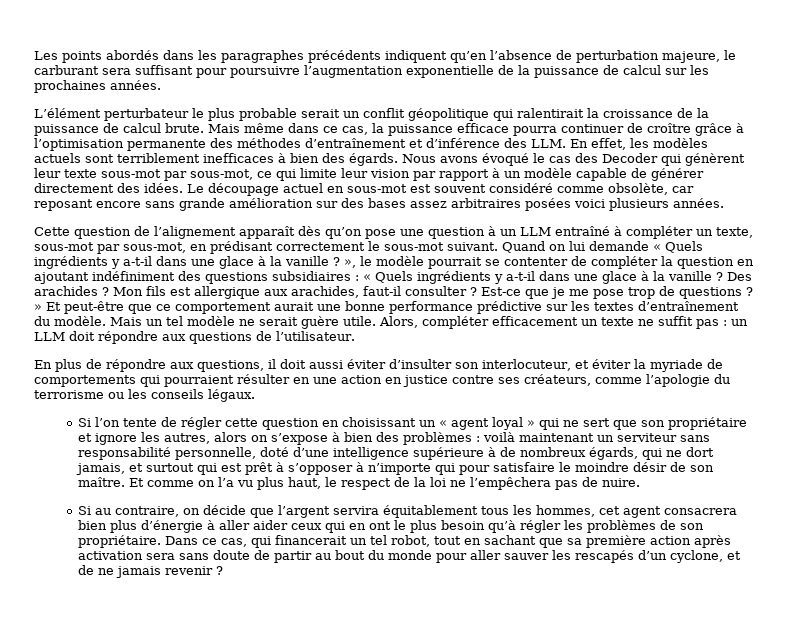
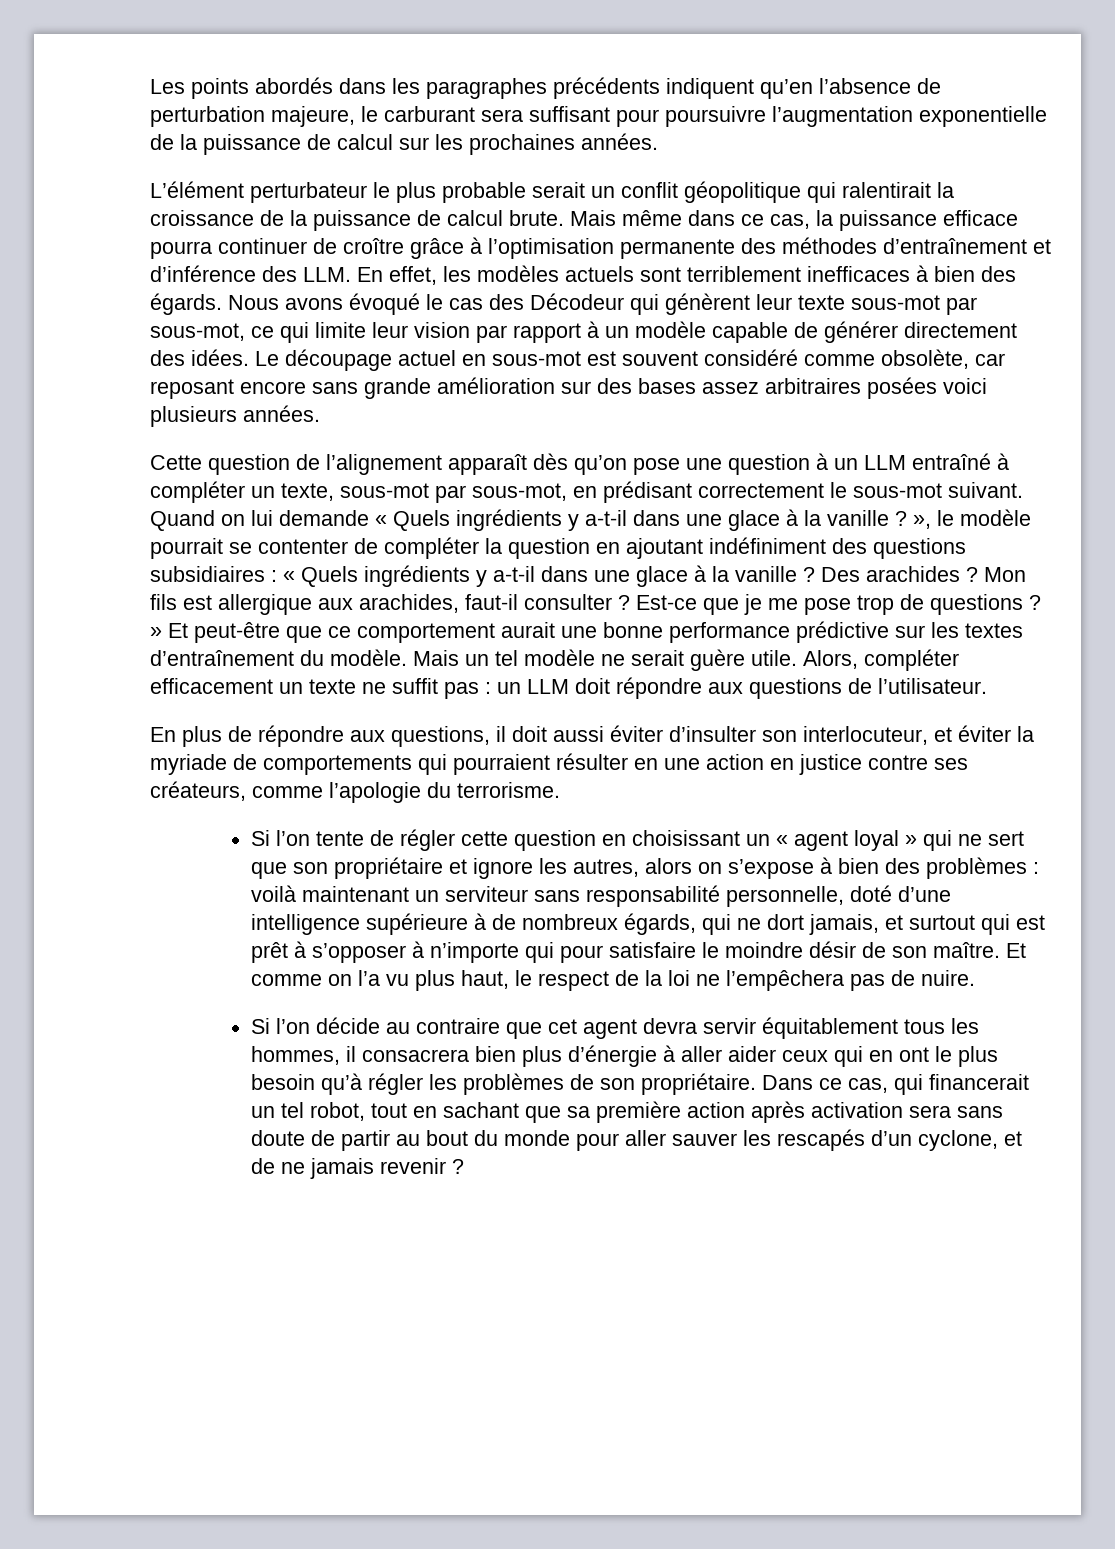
[602,153,658,163] Decoder -> [530,293,624,310] Décodeur
[34,389,255,402] terrorisme ou les conseils légaux. -> [457,782,560,798] terrorisme.
[95,505,380,518] au contraire, on décide que l’argent servira -> [276,1017,757,1039] l’on décide au contraire que cet agent devra servir
[599,506,662,518] cet agent -> [346,1046,357,1062] il

